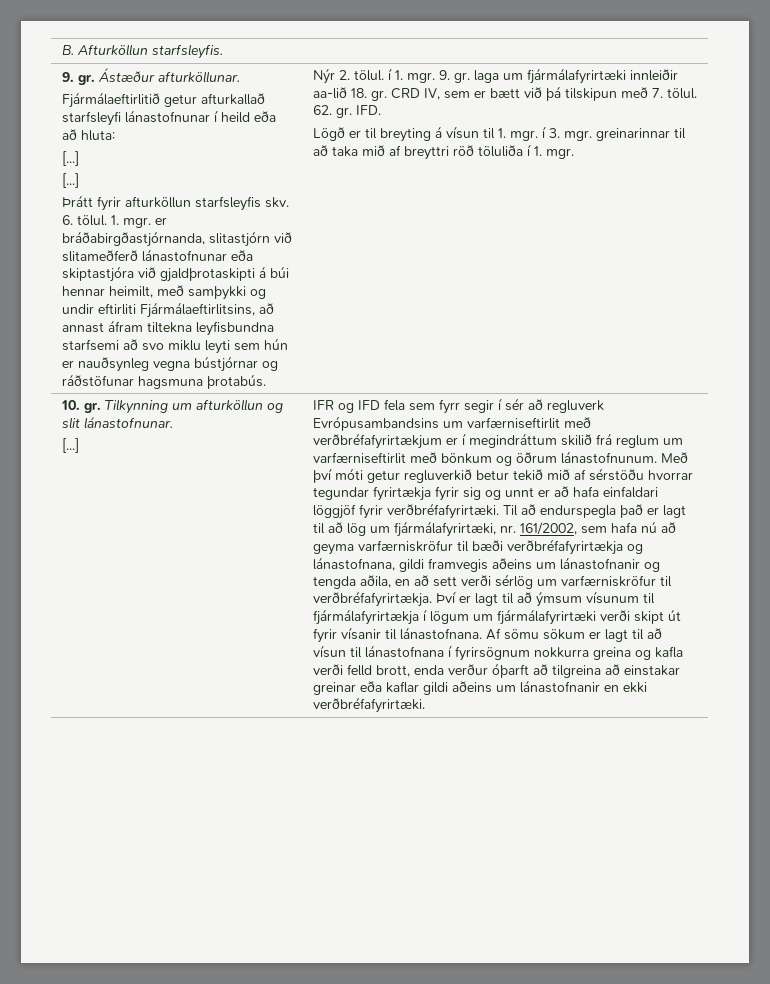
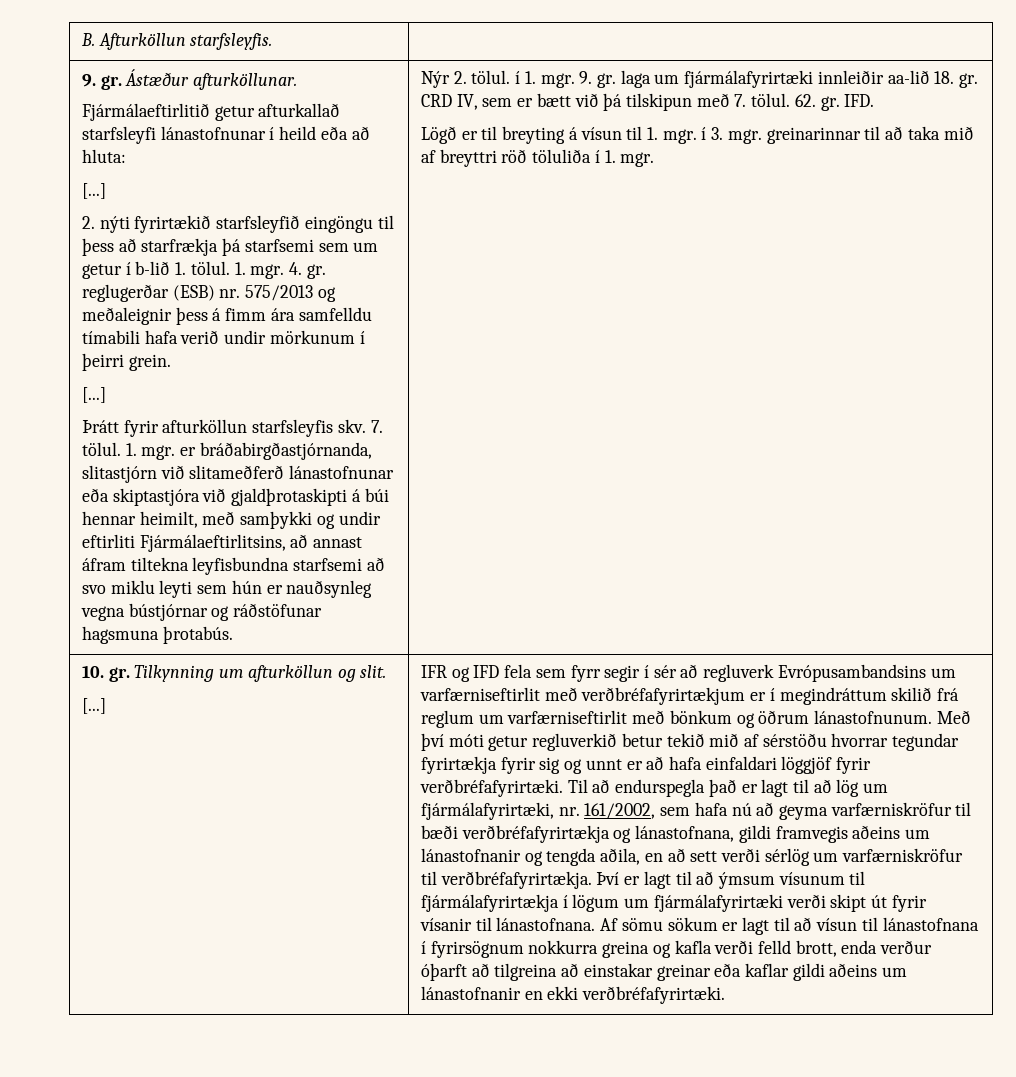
(79, 158) none -> [81,215,394,233] [81,238,379,256] [81,261,326,279] [81,284,336,302] [81,307,372,325] [81,330,365,344] [81,353,171,371] // 2. nýti fyrirtækið starfsleyfið eingöngu til þess að starfrækja þá starfsemi sem um getur í b-lið 1. tölul. 1. mgr. 4. gr. reglugerðar (ESB) nr. 575/2013 og meðaleignir þess á fimm ára samfelldu tímabili hafa verið undir mörkunum í þeirri grein.
[61,215,73,225] 6. -> [370,420,383,433] 7.
[61,416,173,429] slit lánastofnunar. -> [360,665,387,678] slit.

